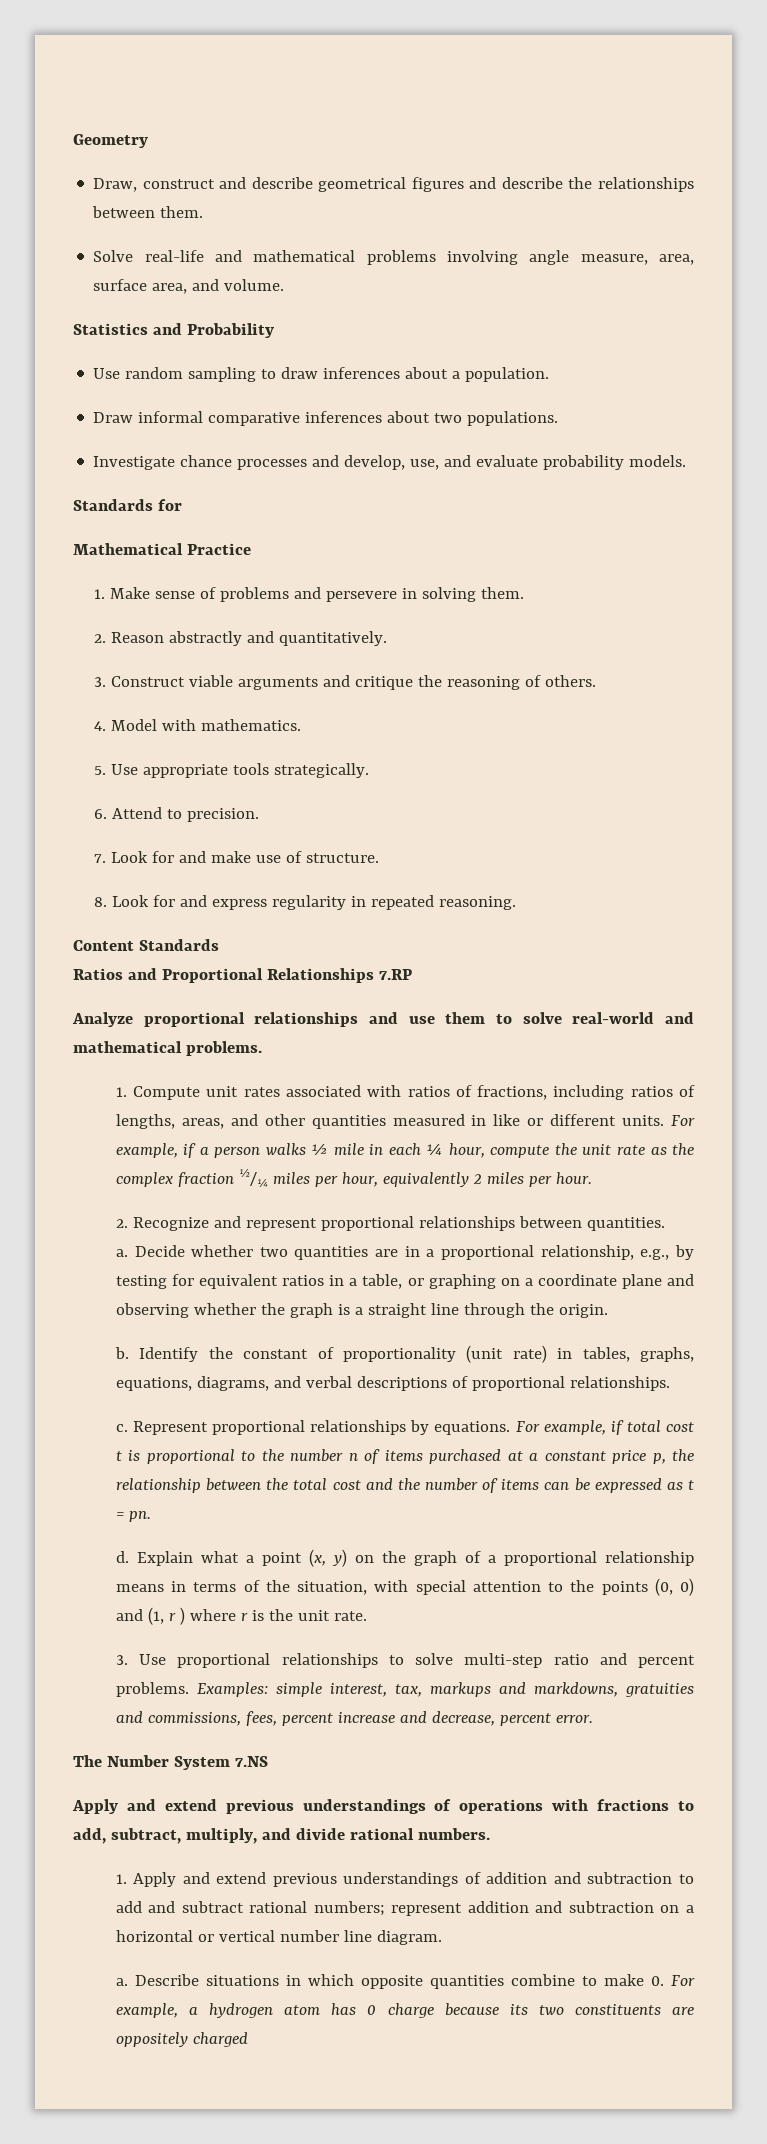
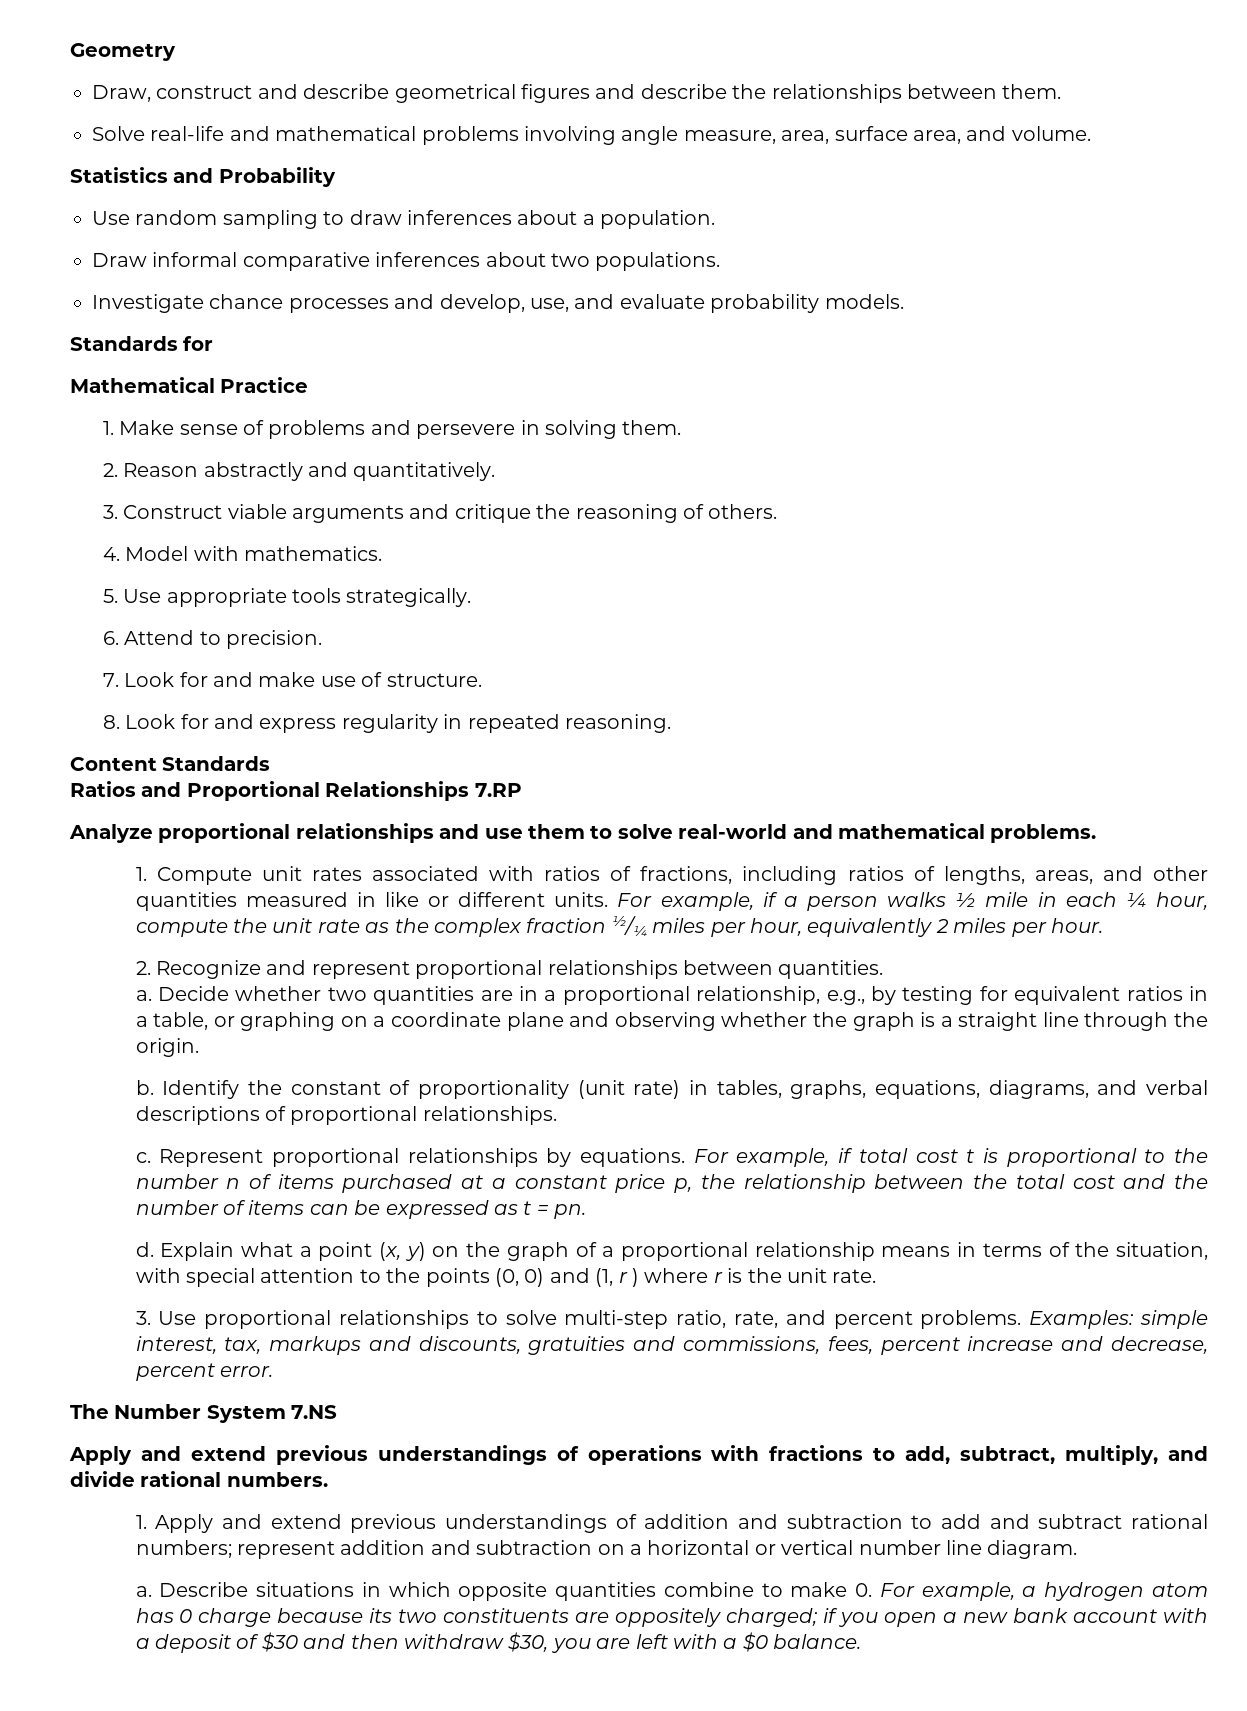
[553,1654,589,1665] ratio -> [676,1310,778,1328] ratio, rate,
[533,1682,618,1697] markdowns, -> [418,1336,521,1354] discounts,
[192,2032,248,2047] charged -> [726,1608,1209,1627] [135,1632,862,1653] charged; if you open a new bank account with a deposit of $30 and then withdraw $30, you are left with a $0 balance.

